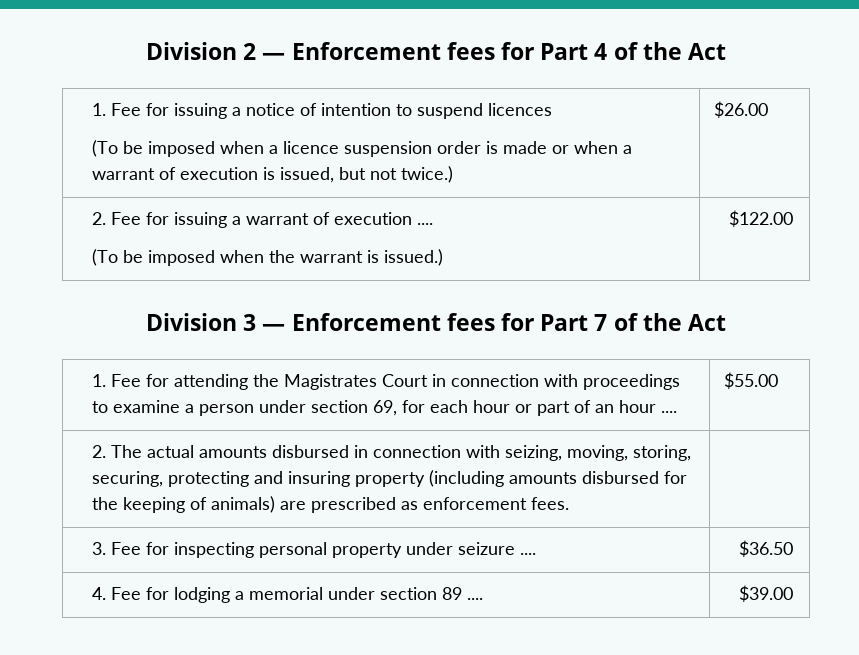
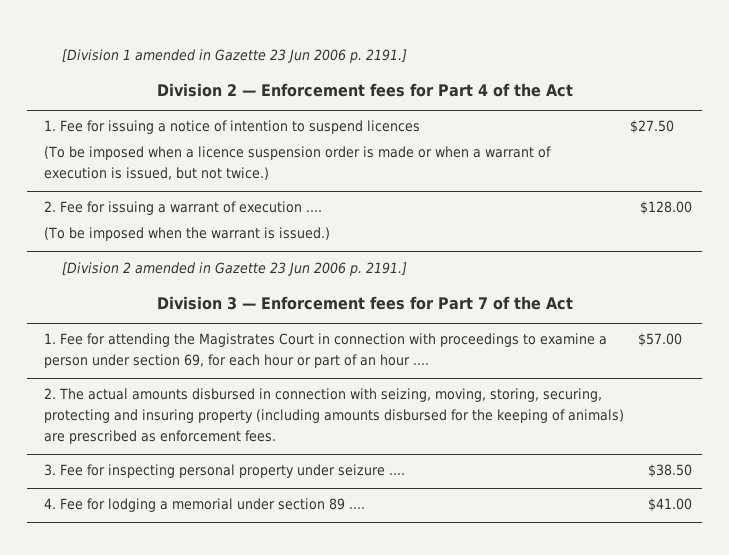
(145, 51) none -> [61,49,407,63] [Division 1 amended in Gazette 23 Jun 2006 p. 2191.] //
[713,101,768,118] $26.00 -> [630,120,675,134] $27.50
[728,210,793,227] $122.00 -> [640,201,693,215] [61,262,407,276] $128.00 // [Division 2 amended in Gazette 23 Jun 2006 p. 2191.]
[723,372,778,389] $55.00 -> [638,333,683,347] $57.00
[738,540,793,557] $36.50 -> [648,464,693,478] $38.50
[738,585,793,602] $39.00 -> [648,498,693,512] $41.00

